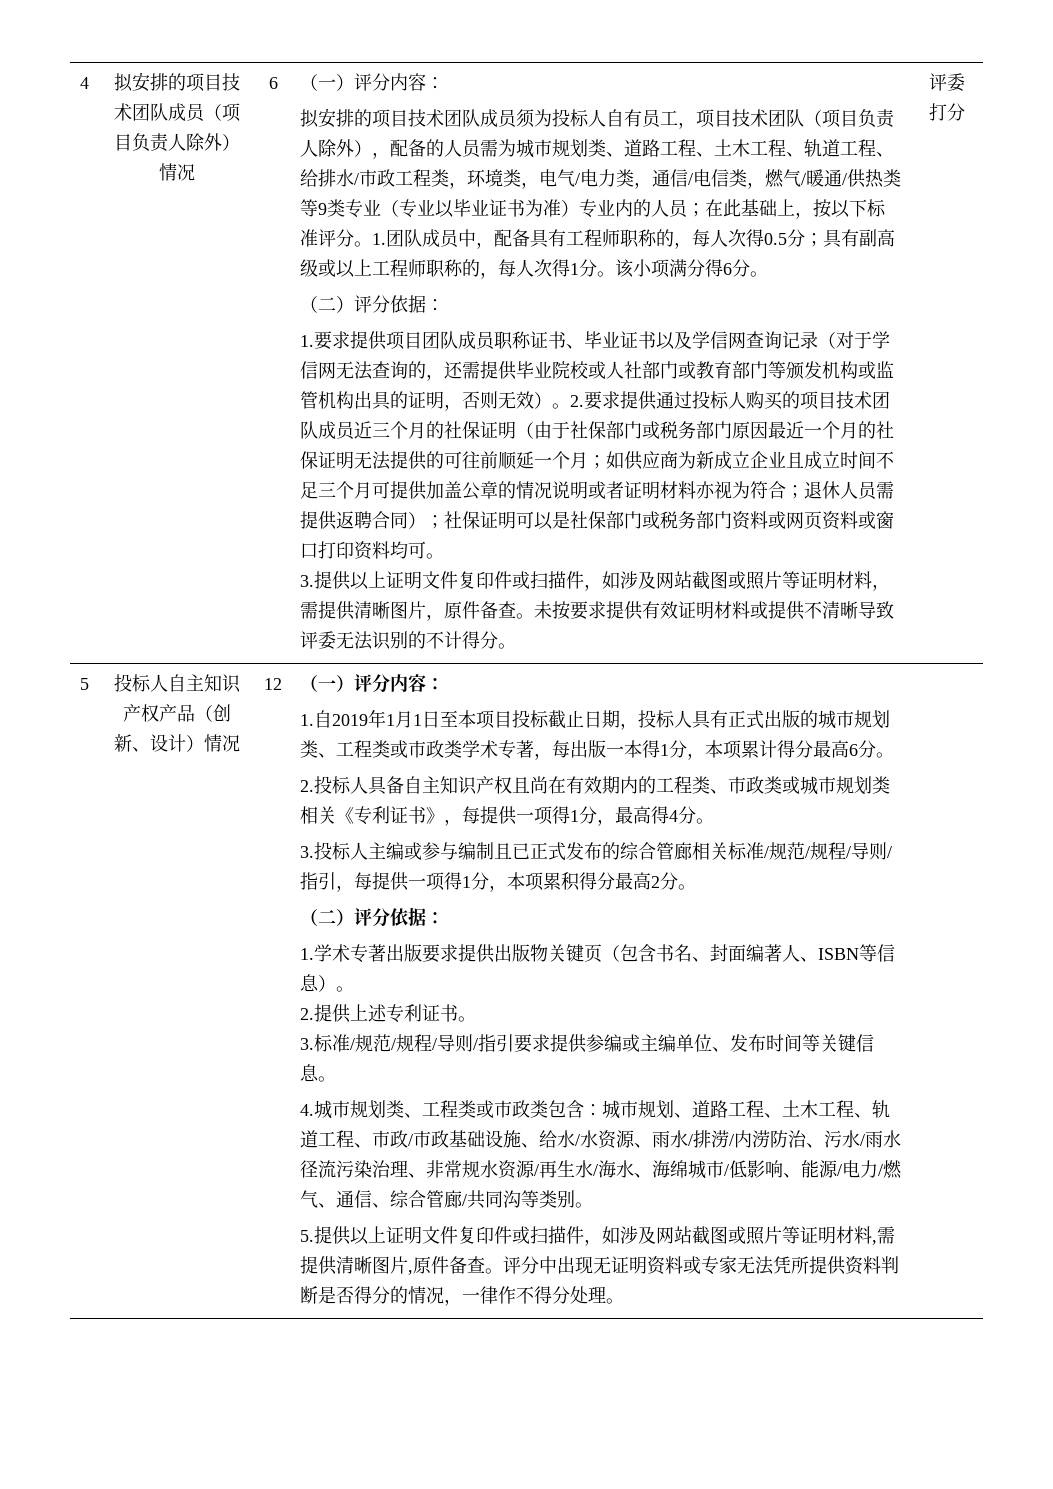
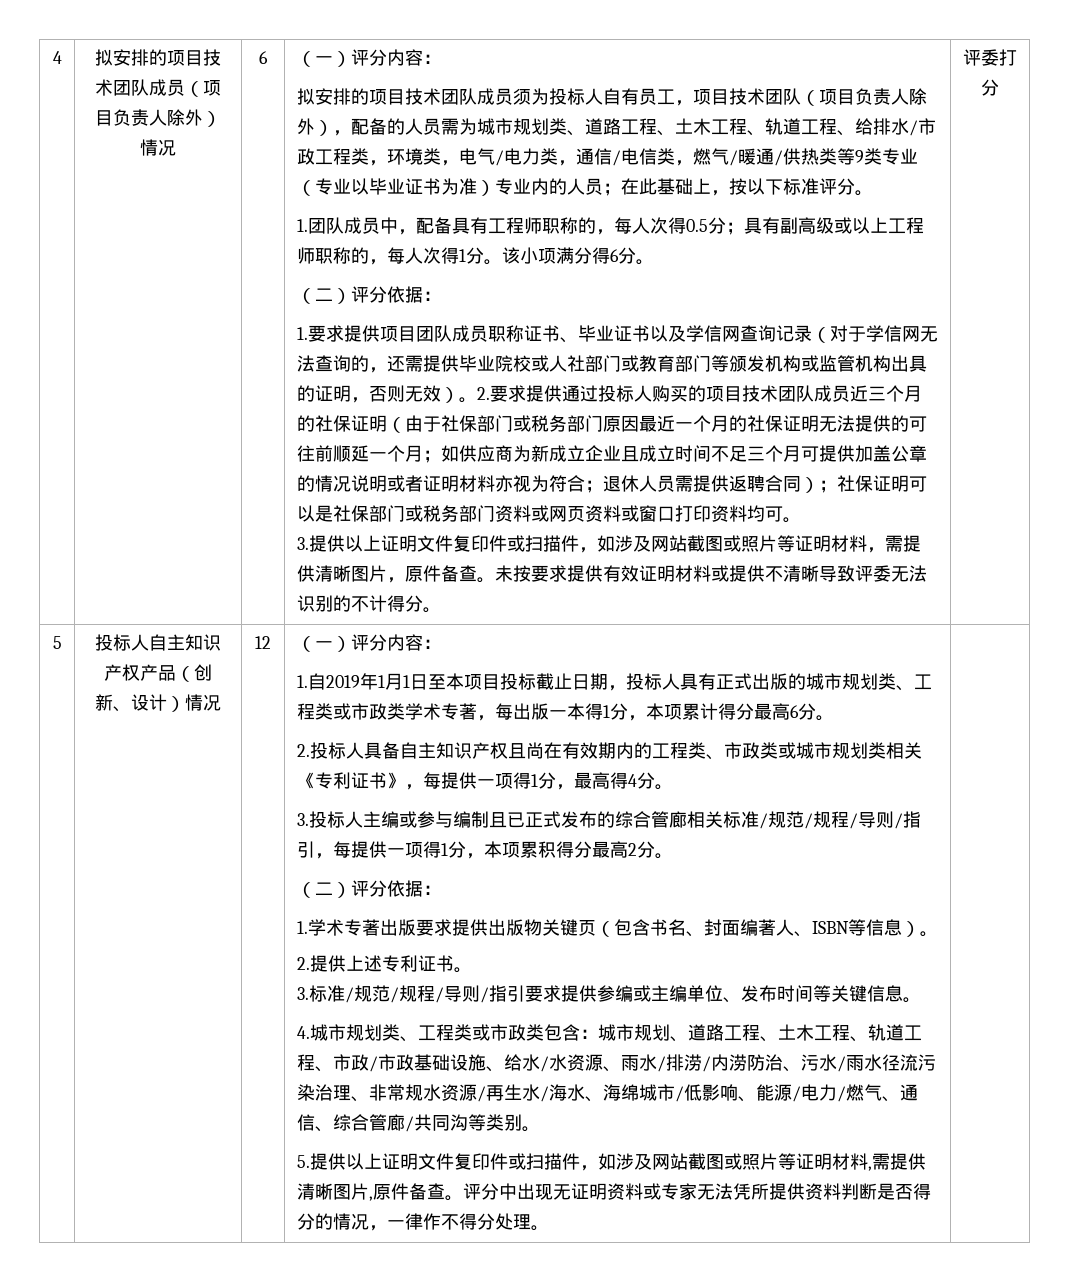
(373, 244) none -> (873, 193) //

